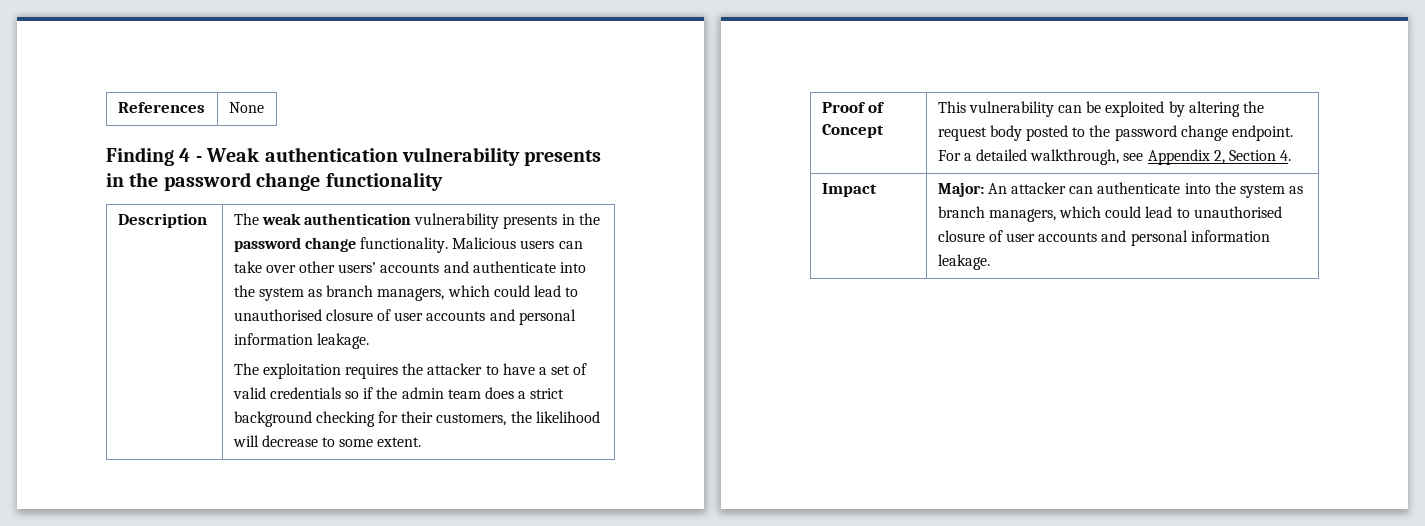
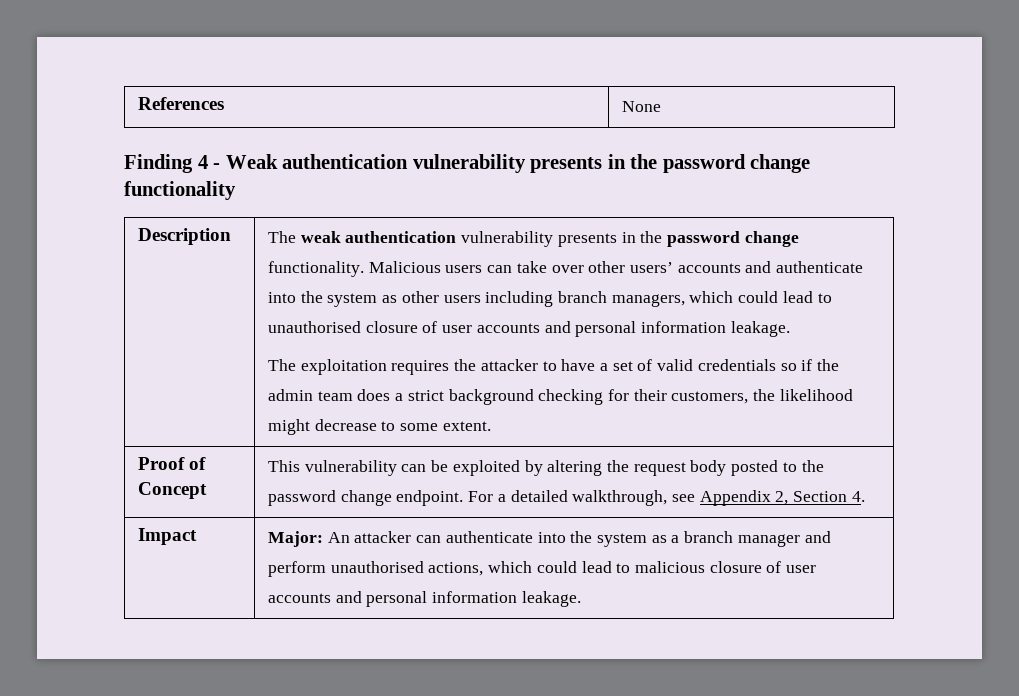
(323, 293) none -> [401,291,554,307] other users including
[232,435,259,447] will -> [267,419,310,435] might
[937,206,1282,222] branch managers, which could lead to unauthorised -> [671,531,831,547] [267,561,705,577] a branch manager and perform unauthorised actions, which could lead to malicious

